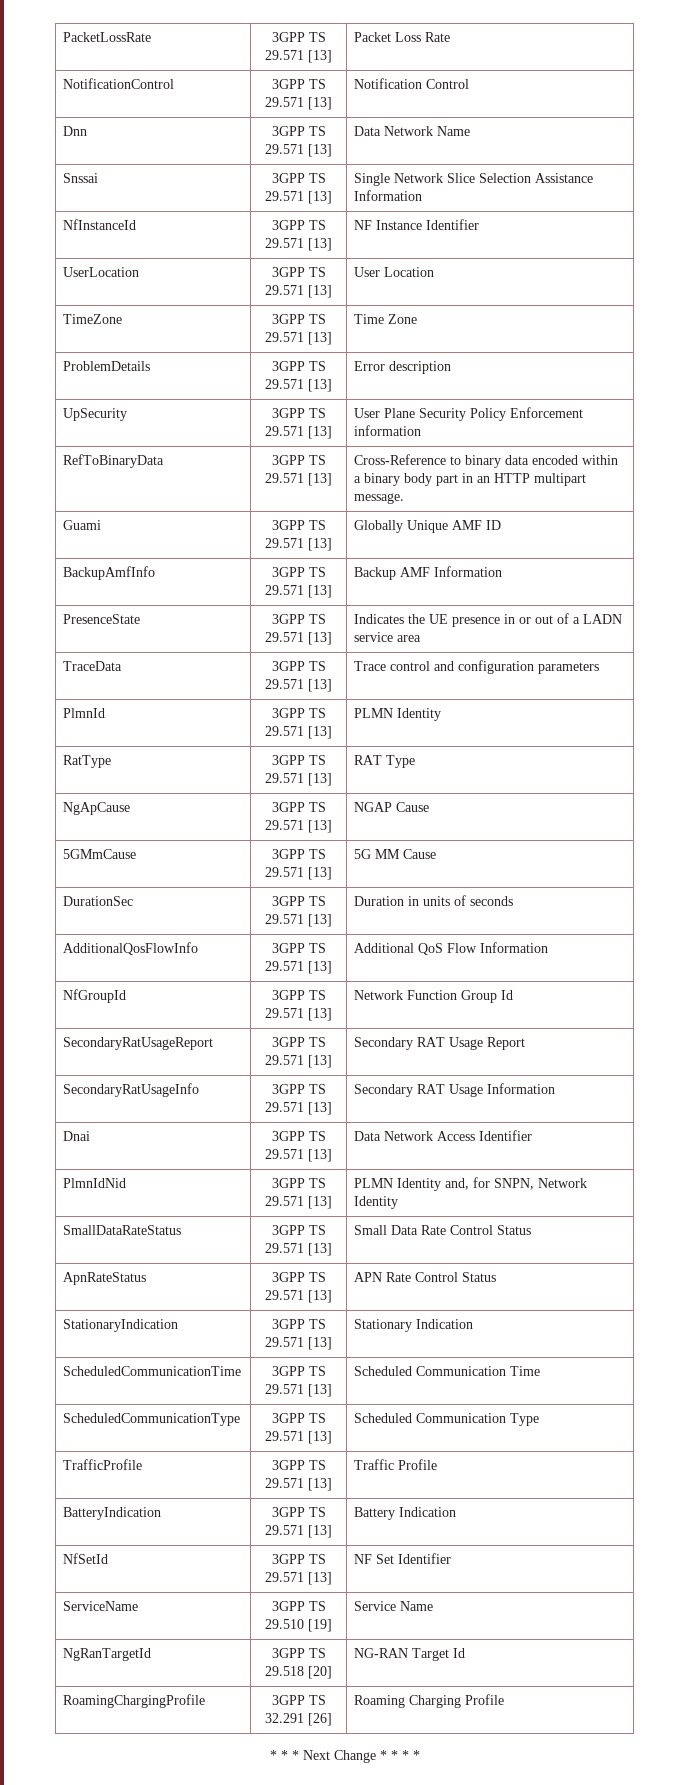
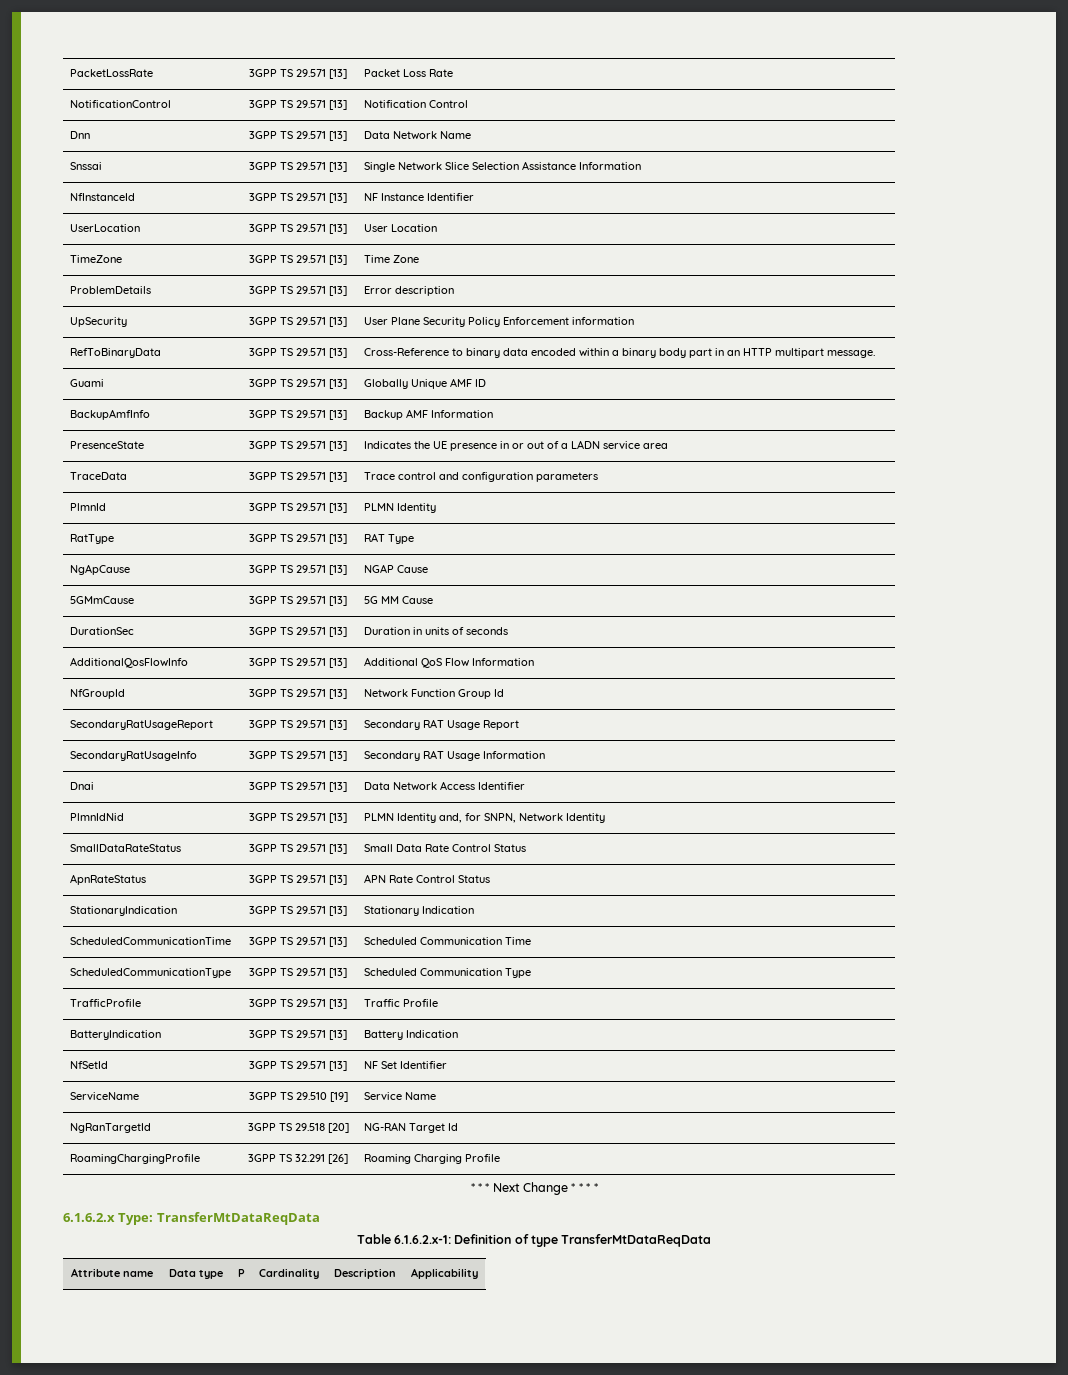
(420, 1755) none -> [63,1212,320,1225] [356,1234,712,1247] [71,1268,153,1277] [168,1269,223,1279] [238,1269,245,1277] [258,1268,319,1279] [334,1268,396,1279] [411,1268,478,1279] // 6.1.6.2.x Type: TransferMtDataReqData // Table 6.1.6.2.x-1: Definition of type TransferMtDataReqData // Attribute name | Data type | P | Cardinality | Description | Applicability

